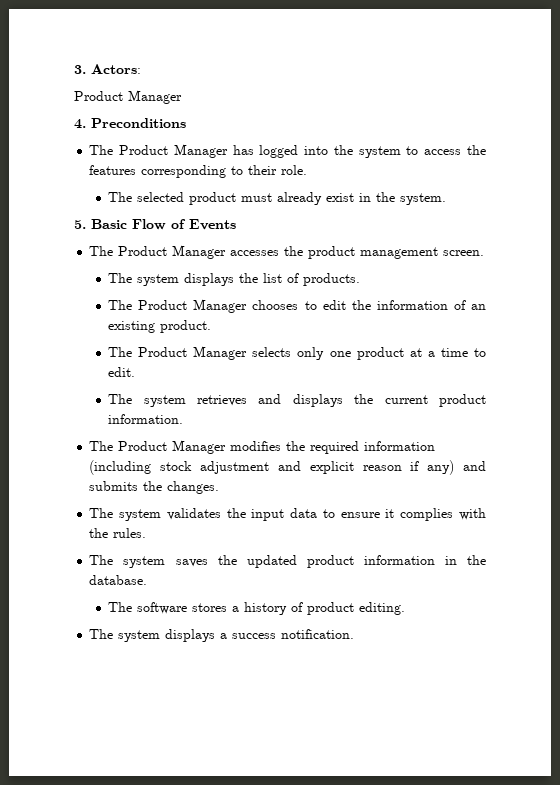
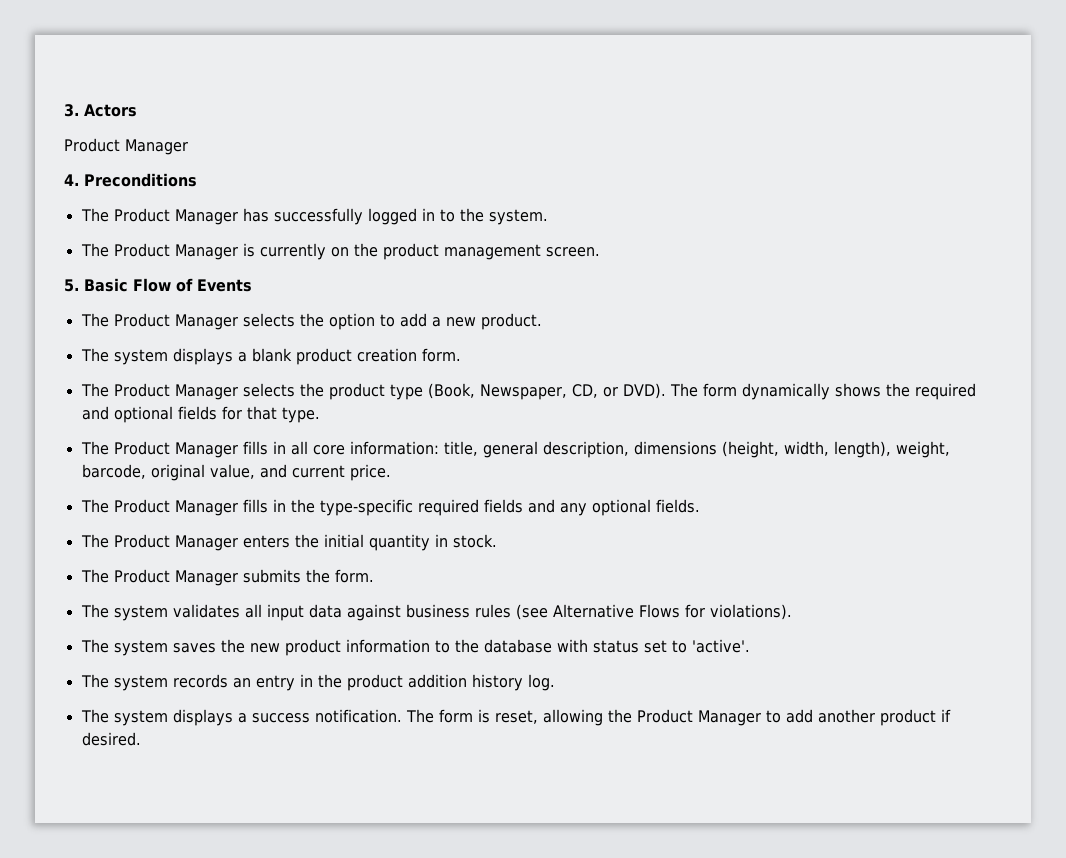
[91,64,141,74] Actors: -> [84,104,137,117] Actors
[259,145,486,158] [89,165,308,178] [108,192,447,205] logged into the system to access the features corresponding to their role. // The selected product must already exist in the system. -> [273,208,548,225] [80,243,600,260] successfully logged in to the system. // The Product Manager is currently on the product management screen.
[230,246,485,259] [108,273,361,286] [108,299,486,313] [108,320,212,333] [108,346,486,360] [108,367,136,377] [108,394,486,407] [108,414,184,424] [89,440,436,454] [89,460,486,475] accesses the product management screen. // The system displays the list of products. // The Product Manager chooses to edit the information of an existing product. // The Product Manager selects only one product at a time to edit. // The system retrieves and displays the current product information. // The Product Manager modifies the required information (including stock adjustment and explicit reason if any) and -> [242,313,542,330] [80,348,461,365] [80,383,976,400] [81,406,320,423] [80,441,950,458] [81,464,391,481] [80,499,700,516] [80,534,497,551] [80,569,238,586] selects the option to add a new product. // The system displays a blank product creation form. // The Product Manager selects the product type (Book, Newspaper, CD, or DVD). The form dynamically shows the required and optional fields for that type. // The Product Manager fills in all core information: title, general description, dimensions (height, width, length), weight, barcode, original value, and current price. // The Product Manager fills in the type-specific required fields and any optional fields. // The Product Manager enters the initial quantity in stock. // The Product Manager
[167,481,220,494] changes. -> [334,569,374,583] form.
[226,508,246,518] the -> [244,604,262,618] all
[322,508,486,521] [89,528,147,538] to ensure it complies with the rules. -> [346,604,792,621] against business rules (see Alternative Flows for violations).
[246,555,297,568] updated -> [249,643,280,653] new
[444,555,486,565] [89,575,148,585] [108,602,406,615] in the database. // The software stores a history of product editing. -> [434,639,750,653] [80,674,555,691] to the database with status set to 'active'. // The system records an entry in the product addition history log.
(355, 634) none -> [405,709,951,726] [81,732,141,746] The form is reset, allowing the Product Manager to add another product if desired.

